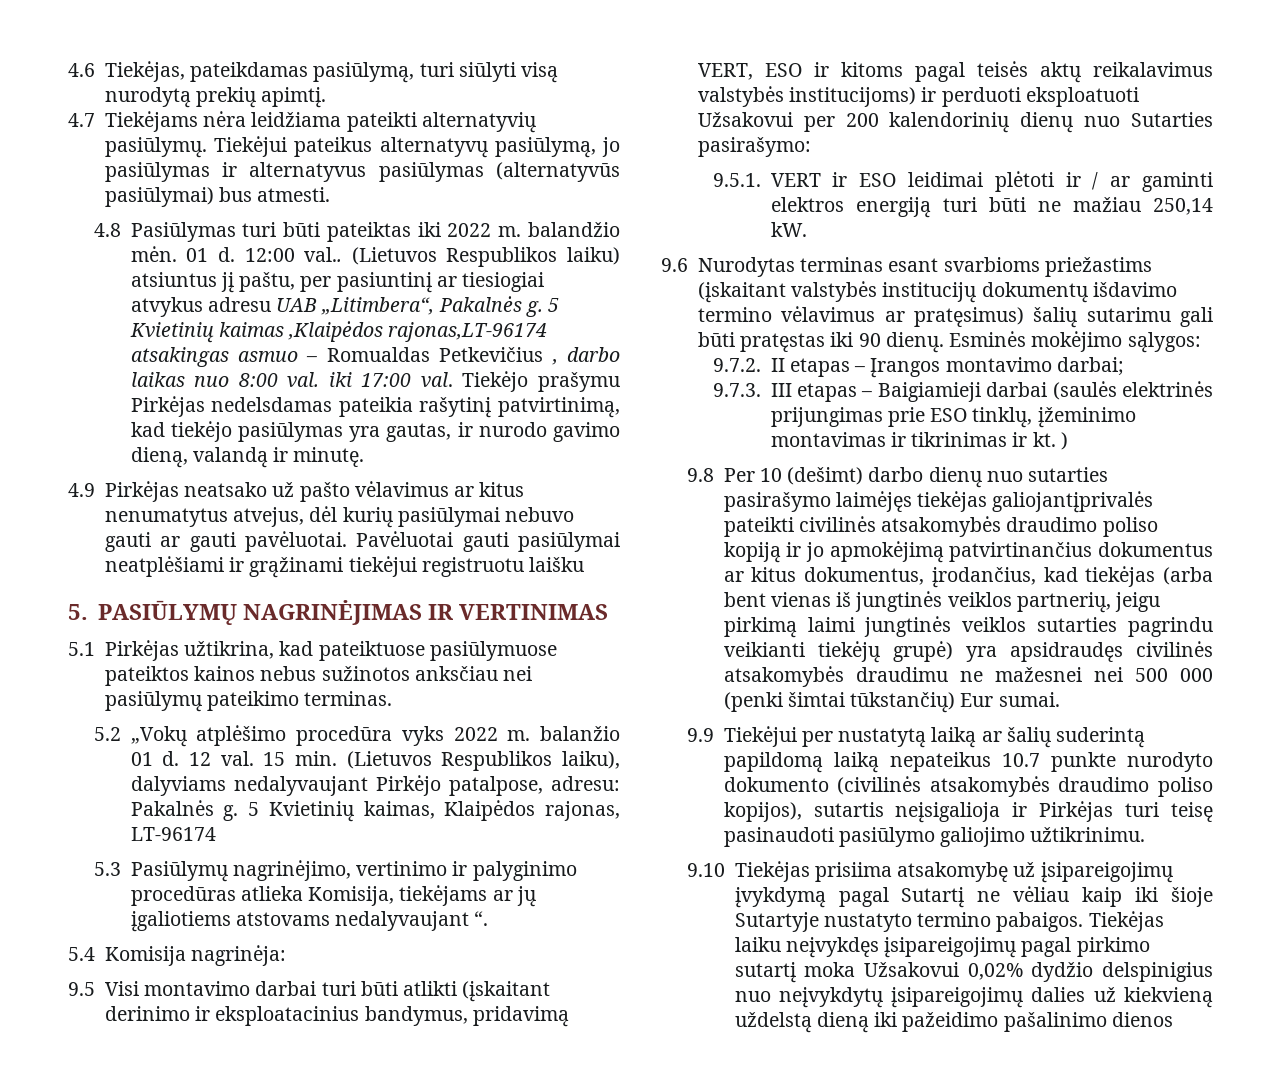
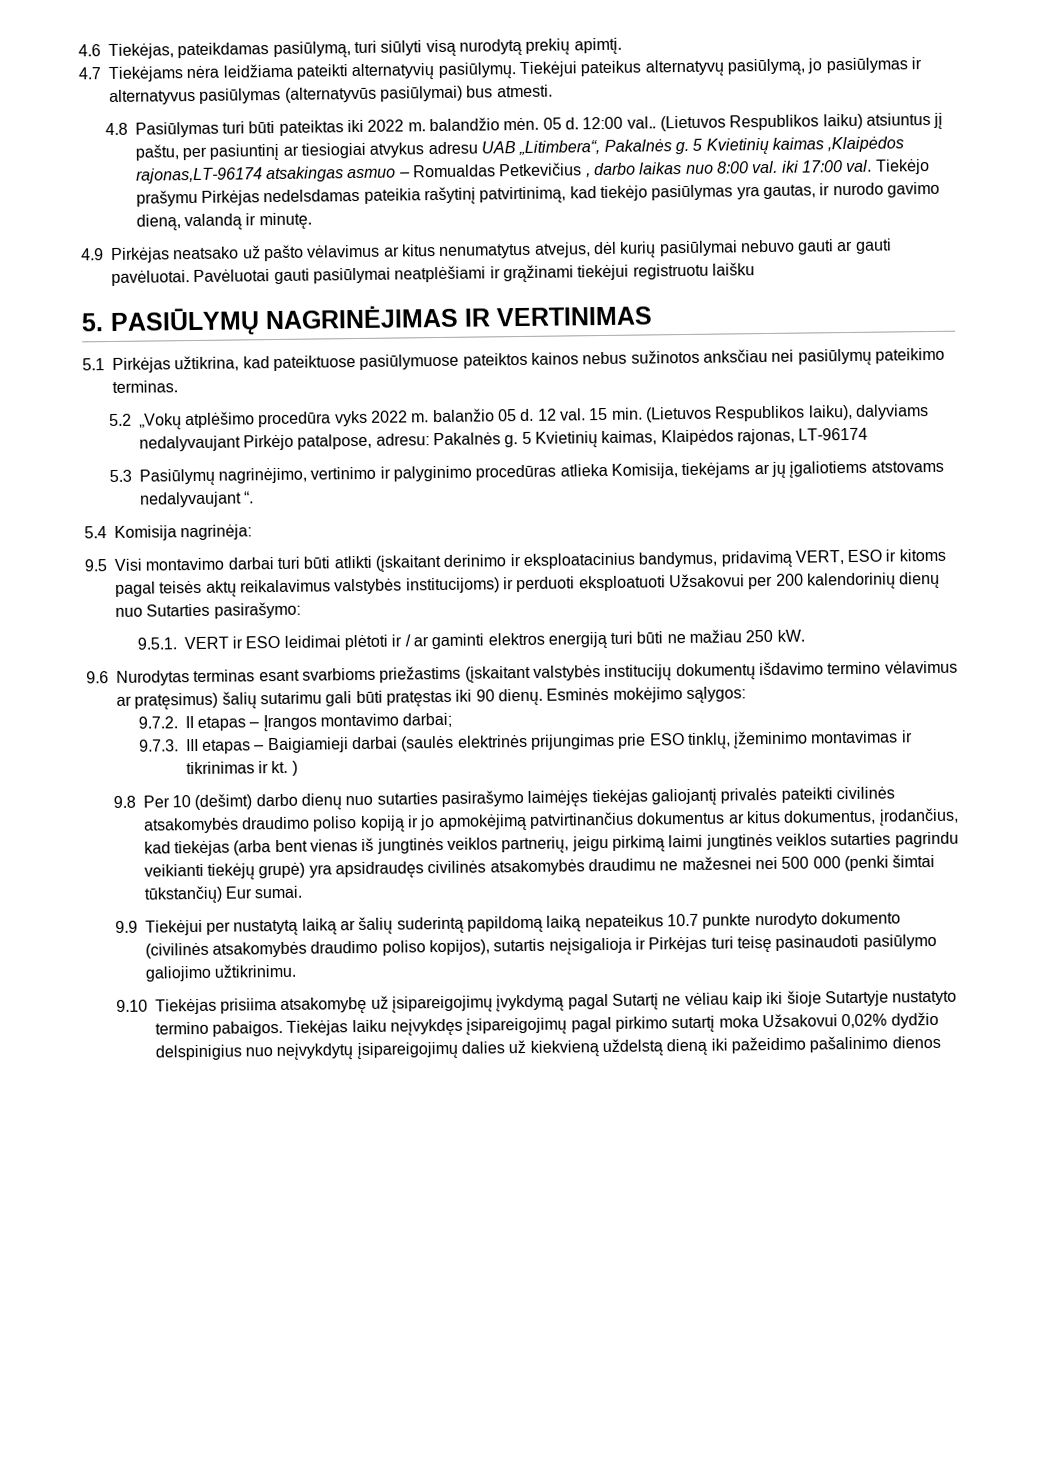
[186,248,209,262] 01 -> [542,117,562,130] 05
[130,752,153,766] 01 -> [498,409,518,422] 05
[1153,198,1213,215] 250,14 -> [745,629,774,643] 250
[992,491,1154,513] galiojantįprivalės -> [651,787,778,806] galiojantį privalės

